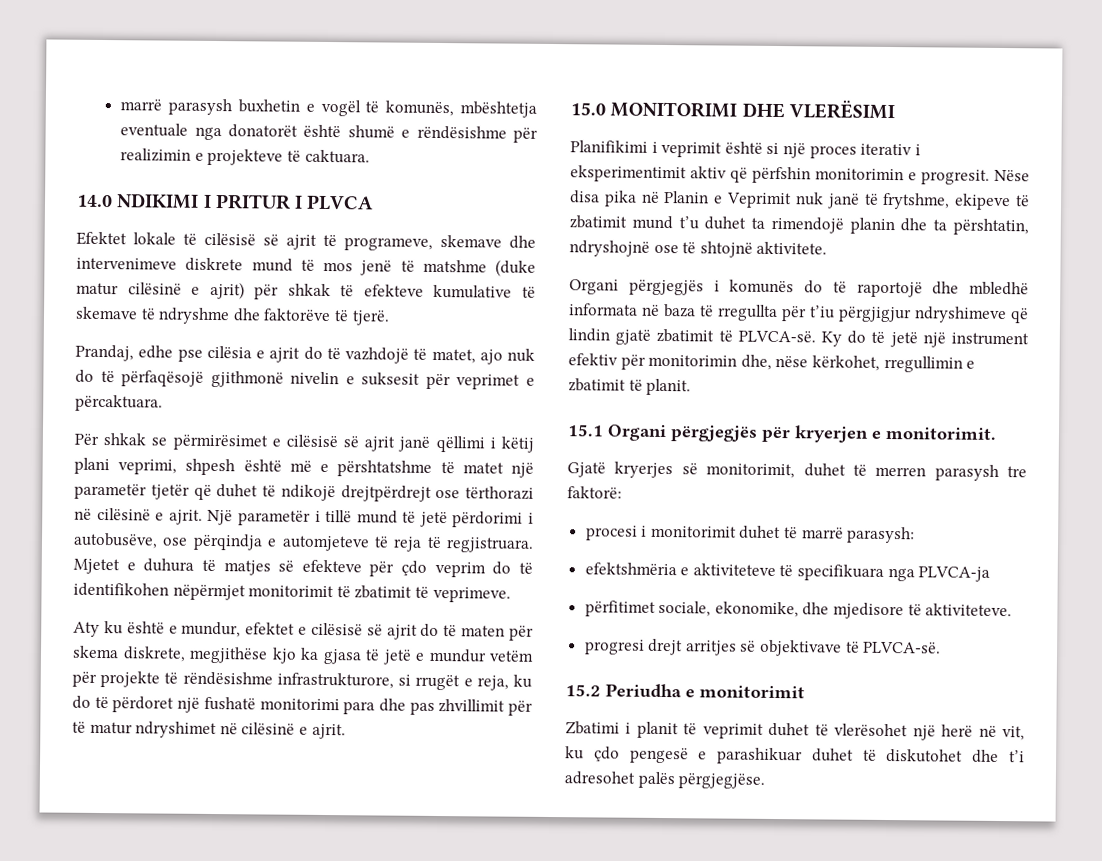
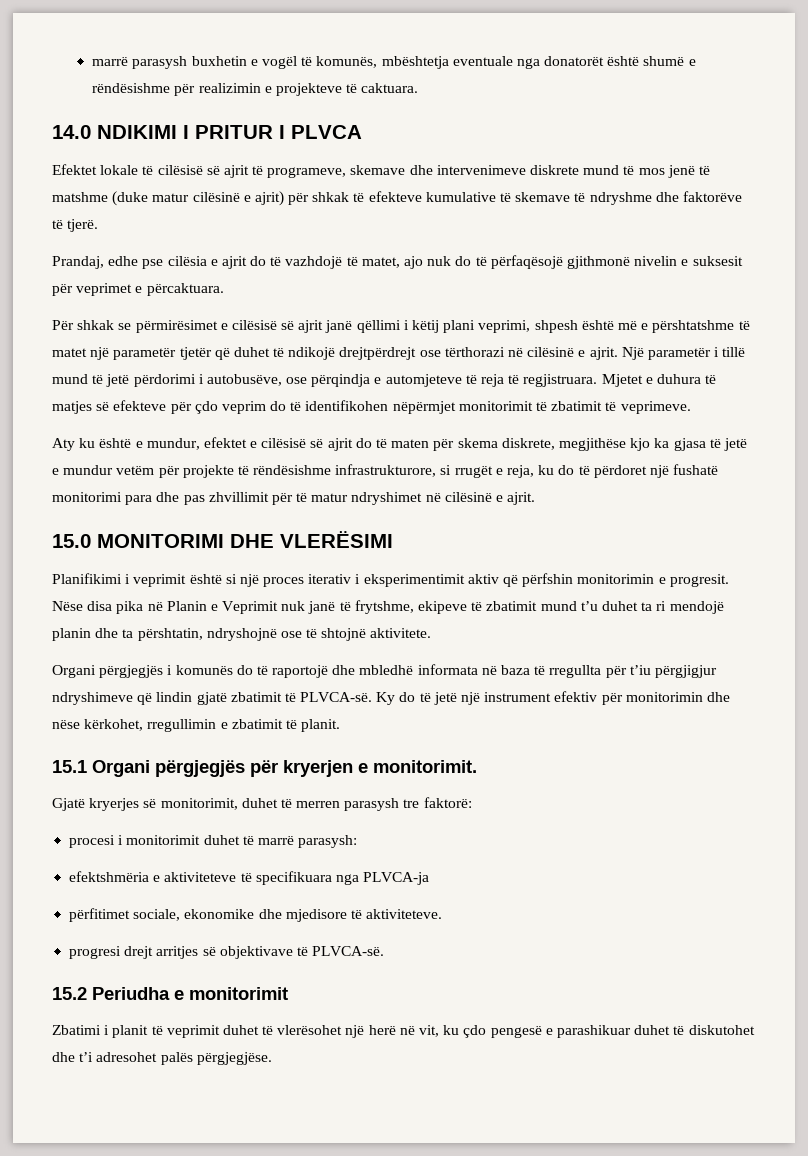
[770,216,844,234] rimendojë -> [656,601,724,614] ri mendojë
[740,354,772,370] dhe, -> [706,692,730,702] dhe
[714,601,799,618] ekonomike, -> [184,909,255,919] ekonomike

